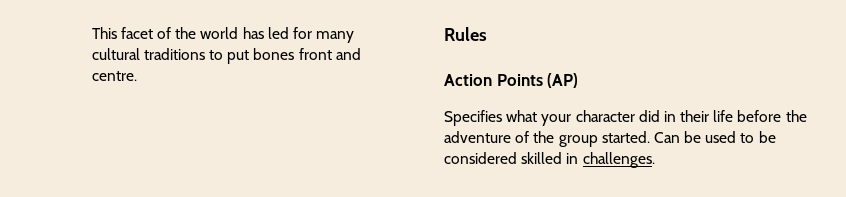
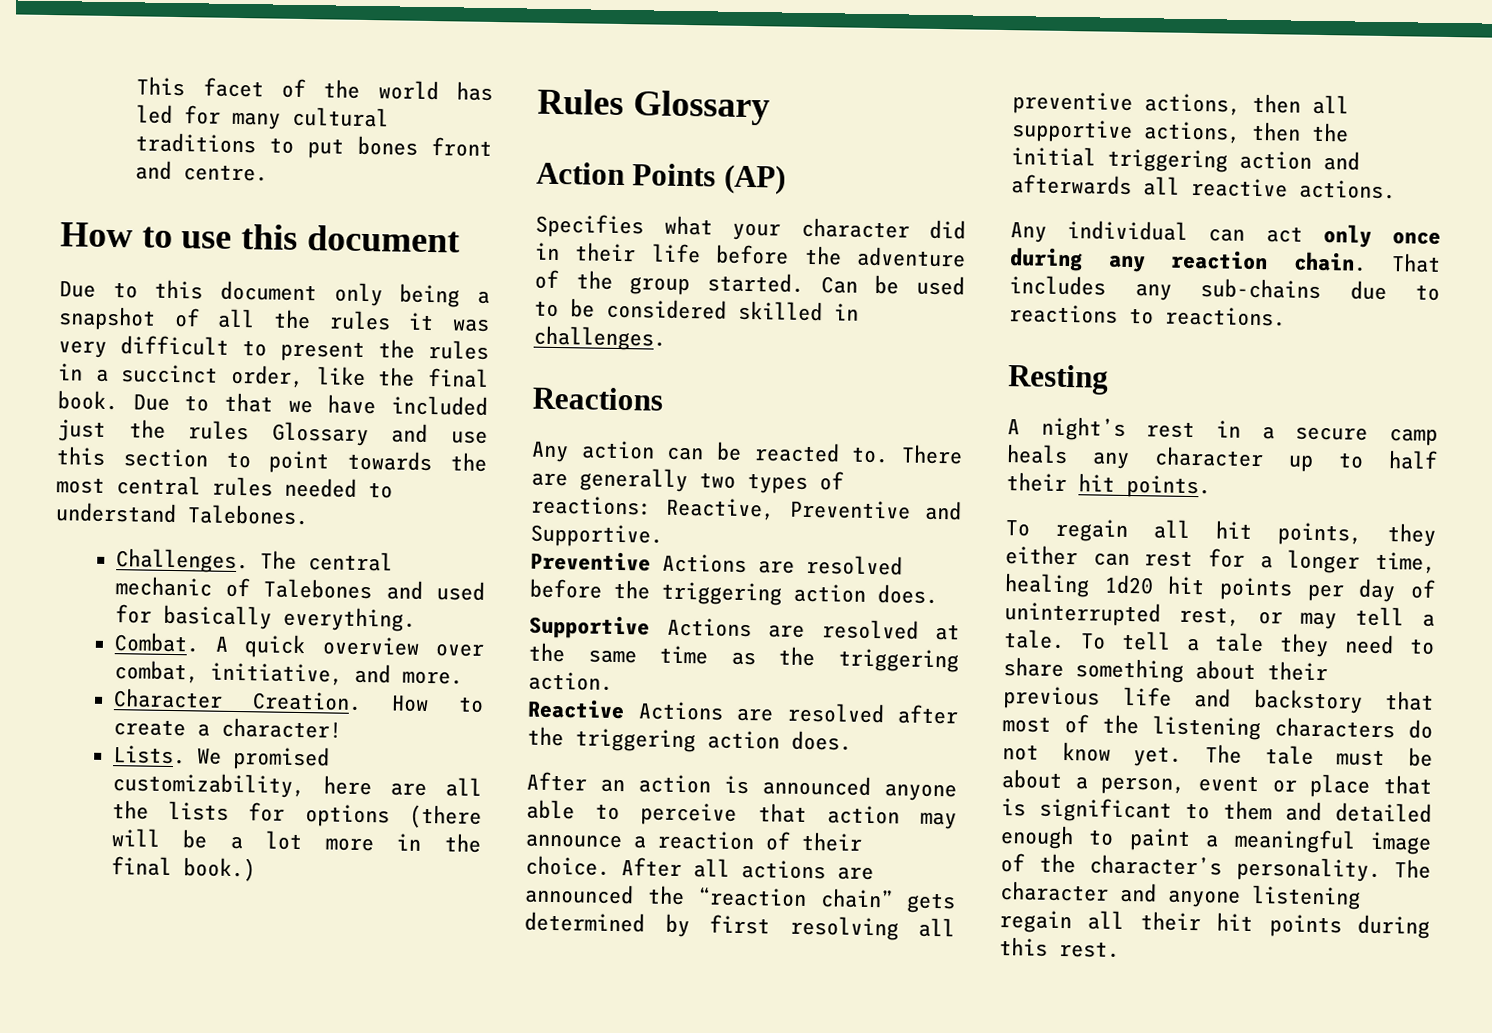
(137, 76) none -> [60,222,460,253] [59,279,491,308] [58,306,491,332] [58,335,489,362] [58,363,489,389] [57,390,488,416] [57,419,488,447] [56,446,488,474] [56,475,393,499] [55,502,309,526] [115,548,393,574] [114,576,485,601] [114,604,416,632] [113,632,484,659] [113,660,463,686] [112,688,484,713] [112,717,342,739] [112,745,330,771] [111,772,482,799] [111,800,482,829] [110,828,482,853] [110,856,256,882] // How to use this document // Due to this document only being a snapshot of all the rules it was very difficult to present the rules in a succinct order, like the final book. Due to that we have included just the rules Glossary and use this section to point towards the most central rules needed to understand Talebones. // Challenges. The central mechanic of Talebones and used for basically everything. // Combat. A quick overview over combat, initiative, and more. // Character Creation. How to create a character! // Lists. We promised customizability, here are all the lists for options (there will be a lot more in the final book.)
(487, 34) none -> [632,90,770,126] Glossary
(655, 160) none -> [532,386,663,411] [531,440,963,465] [531,467,844,494] [531,495,962,521] [530,523,663,548] [530,550,903,576] [529,578,938,606] [529,614,960,641] [528,642,959,673] [528,671,613,691] [527,698,959,725] [527,726,852,753] [526,771,957,802] [526,799,957,830] [525,830,863,852] [525,855,874,881] [524,883,956,914] [524,911,955,941] [1012,91,1349,116] [1011,119,1349,144] [1011,146,1360,173] [1011,174,1396,200] [1010,220,1441,248] [1009,247,1441,273] [1009,275,1440,301] [1009,304,1286,327] [1007,364,1109,395] [1007,416,1438,446] [1006,444,1438,472] [1006,472,1211,499] [1005,518,1436,547] [1005,545,1436,574] [1004,573,1436,603] [1004,601,1435,630] [1003,629,1435,658] [1003,657,1328,683] [1003,686,1434,714] [1002,714,1433,741] [1002,741,1433,767] [1001,769,1433,798] [1001,797,1432,823] [1000,825,1432,855] [1000,853,1431,883] [1000,881,1361,910] [999,910,1430,939] [999,937,1120,958] // Reactions // Any action can be reacted to. There are generally two types of reactions: Reactive, Preventive and Supportive. // Preventive Actions are resolved before the triggering action does. // Supportive Actions are resolved at the same time as the triggering action. // Reactive Actions are resolved after the triggering action does. // After an action is announced anyone able to perceive that action may announce a reaction of their choice. After all actions are announced the “reaction chain” gets determined by first resolving all preventive actions, then all supportive actions, then the initial triggering action and afterwards all reactive actions. // Any individual can act only once during any reaction chain. That includes any sub-chains due to reactions to reactions. // Resting // A night’s rest in a secure camp heals any character up to half their hit points. // To regain all hit points, they either can rest for a longer time, healing 1d20 hit points per day of uninterrupted rest, or may tell a tale. To tell a tale they need to share something about their previous life and backstory that most of the listening characters do not know yet. The tale must be about a person, event or place that is significant to them and detailed enough to paint a meaningful image of the character’s personality. The character and anyone listening regain all their hit points during this rest.

